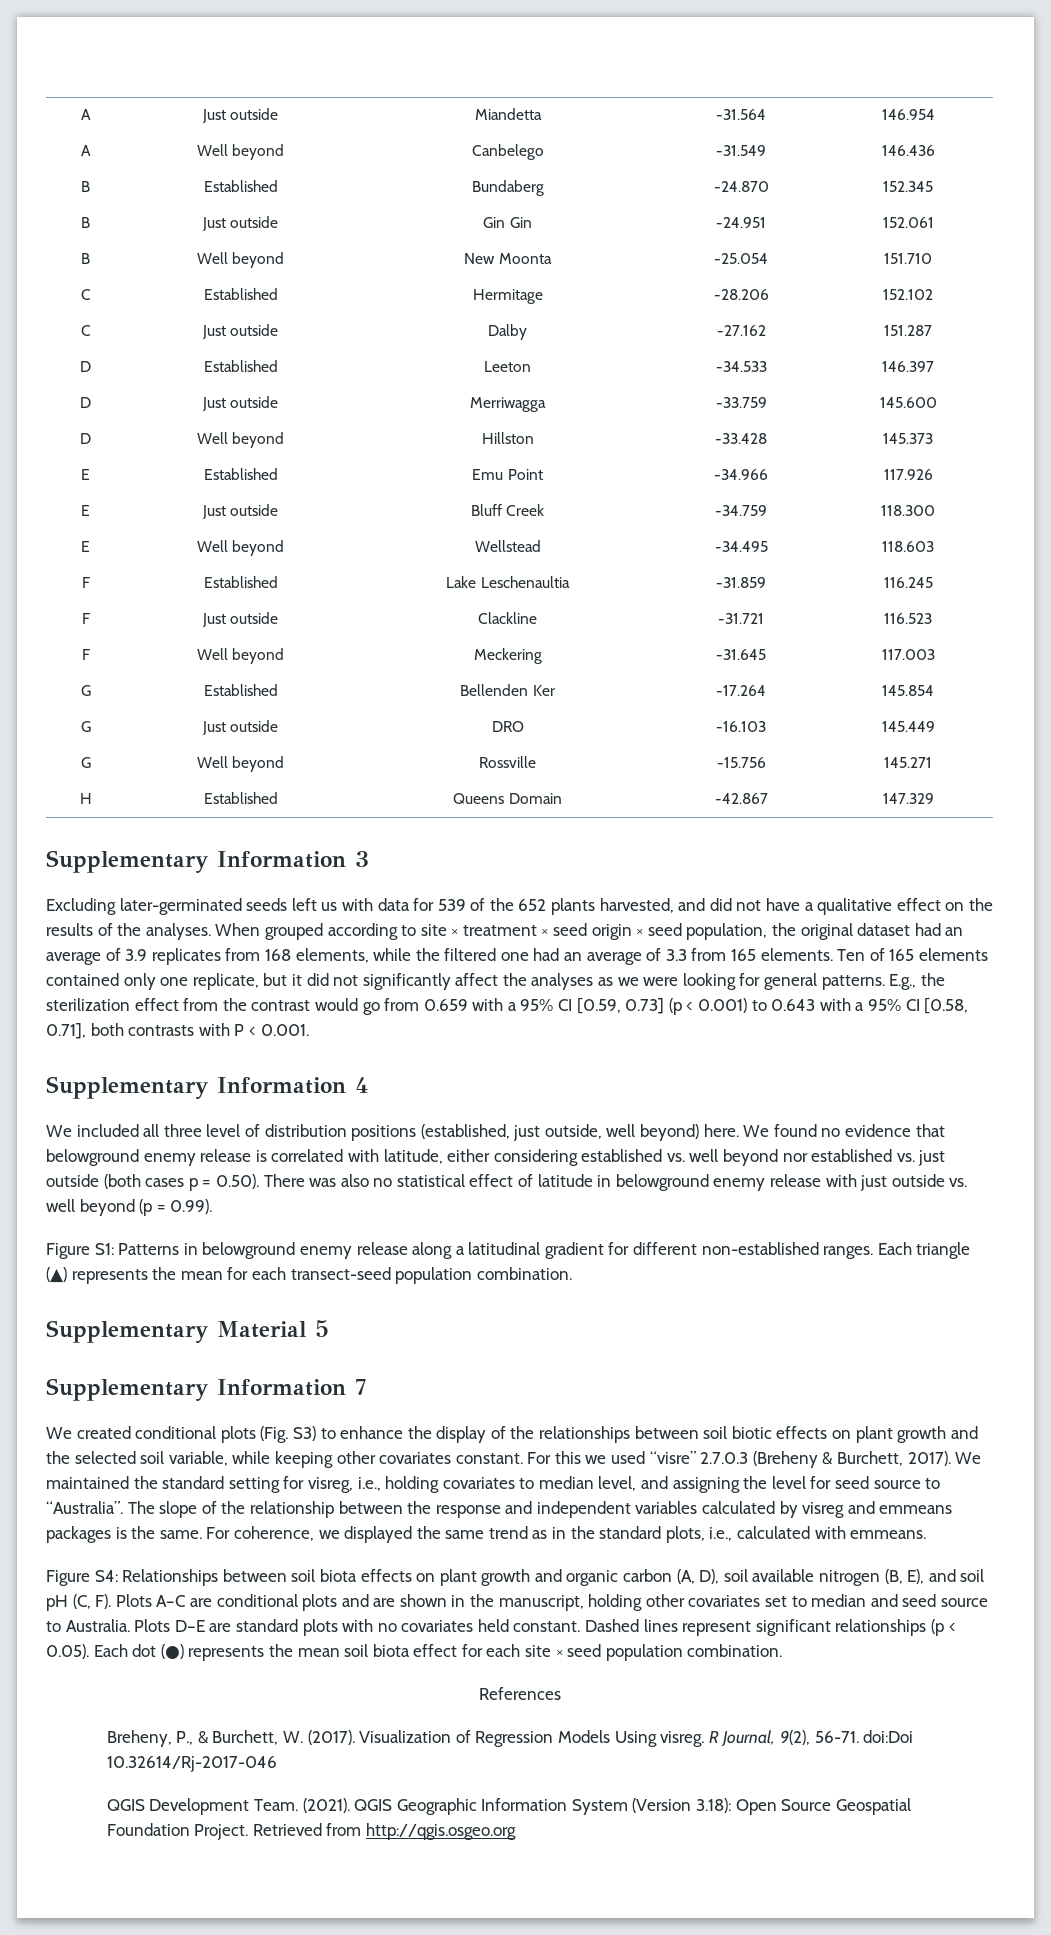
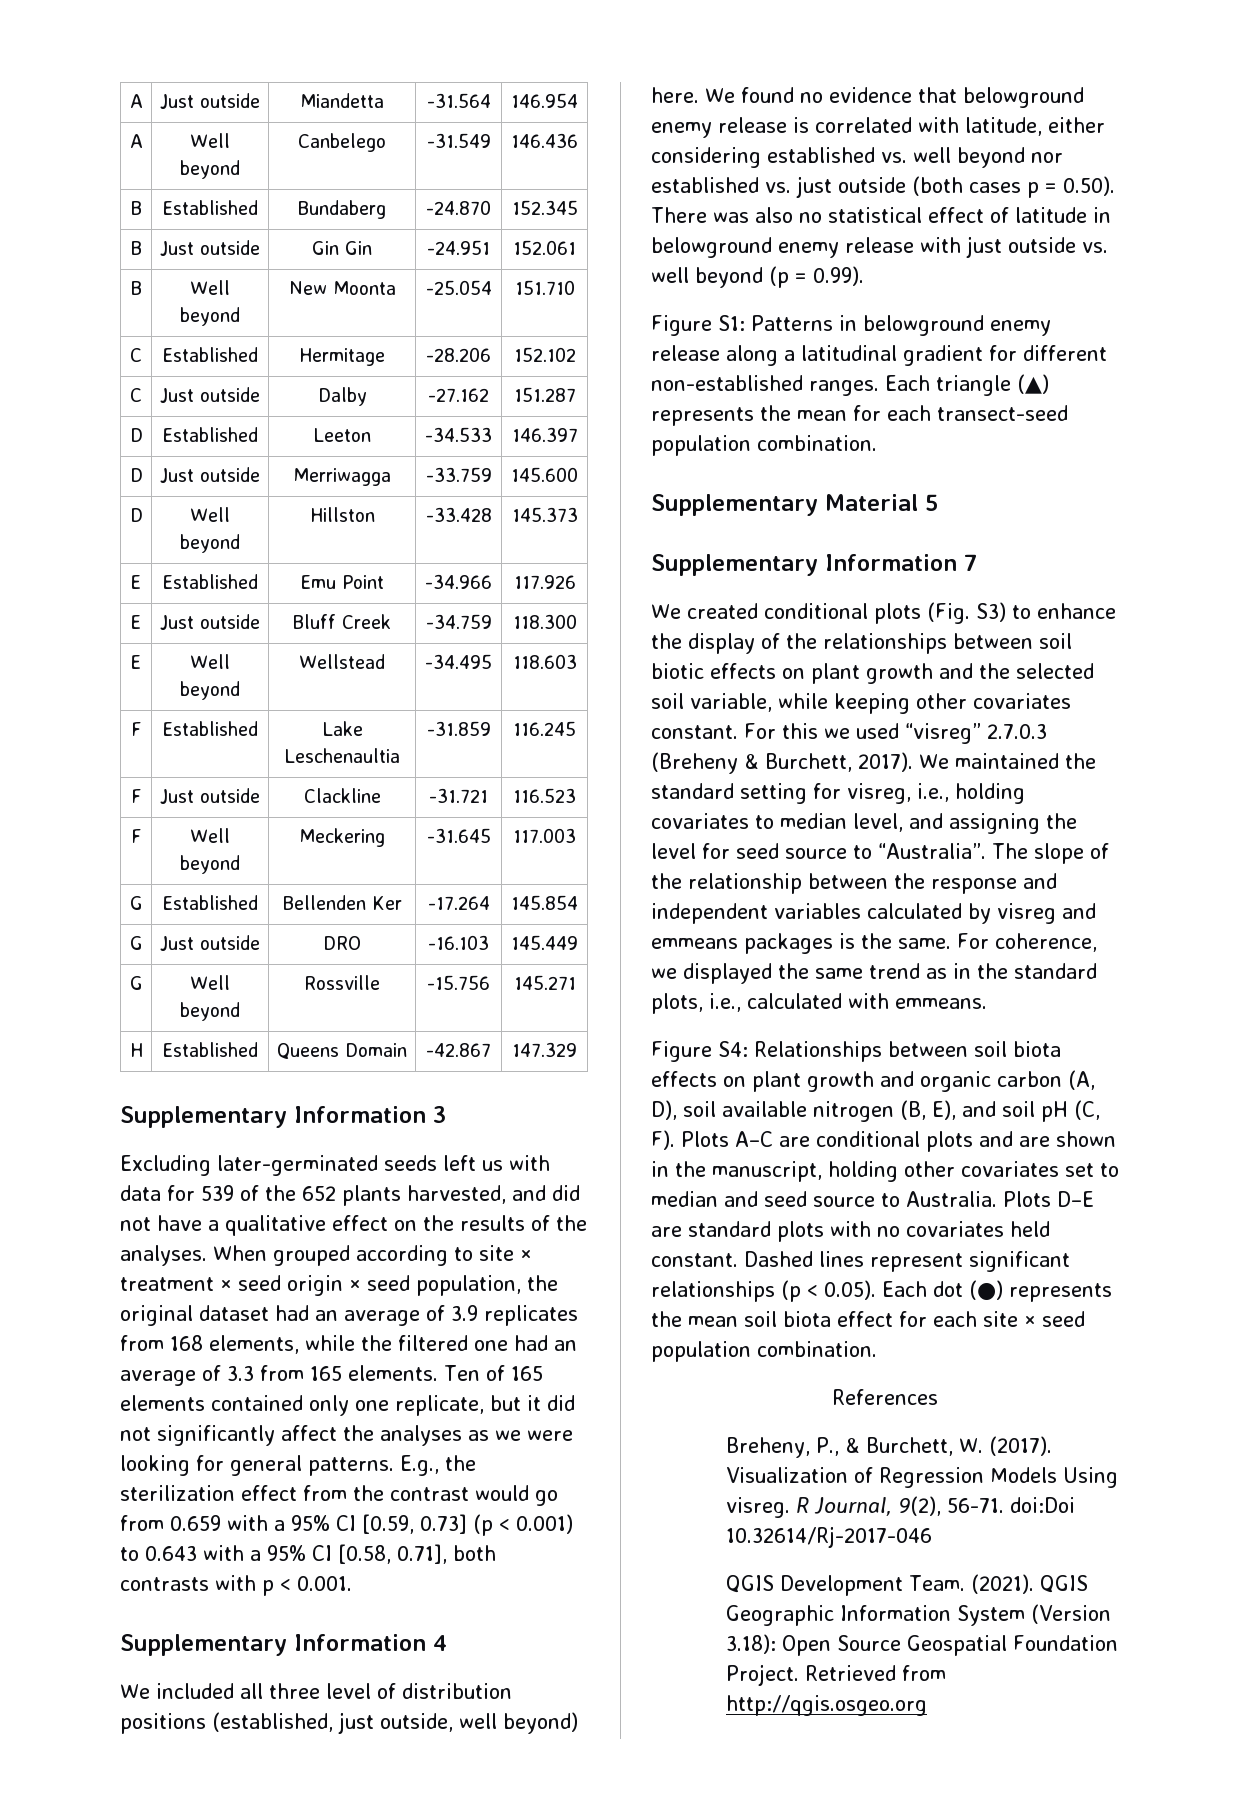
[234,1024,245,1036] P -> [262,1580,274,1596] p
[649,1451,696,1464] “visre” -> [904,723,981,744] “visreg”

